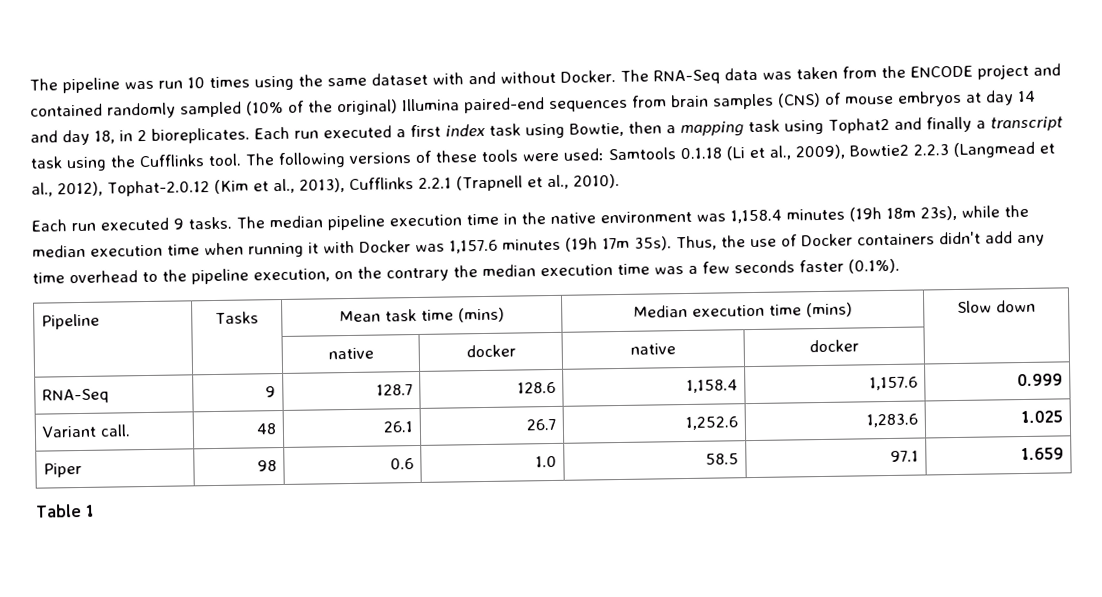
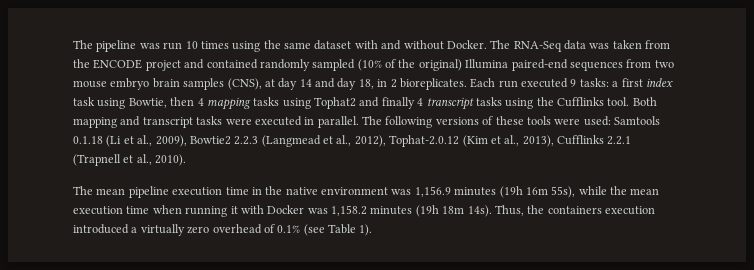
[670,90,962,110] brain samples (CNS) of mouse embryos -> [654,60,674,68] [73,78,262,90] two mouse embryo brain samples (CNS),
(392, 132) none -> [570,78,609,87] 9 tasks:
[666,119,780,138] a mapping task -> [197,97,280,110] 4 mapping tasks
[975,116,1063,132] [30,156,63,169] a transcript task -> [417,97,502,110] 4 transcript tasks
(241, 160) none -> [632,97,657,106] [73,116,359,128] Both mapping and transcript tasks were executed in parallel.
[31,215,323,232] Each run executed 9 tasks. The median -> [73,186,126,195] The mean
[730,205,957,224] 1,158.4 minutes (19h 18m 23s), -> [414,186,576,198] 1,156.9 minutes (19h 16m 55s),
[32,244,86,258] median -> [630,188,660,195] mean
[449,231,1045,254] [32,258,900,285] [40,313,100,330] [215,311,260,324] [339,307,506,323] [633,302,853,318] [957,299,1036,313] [327,347,374,360] [465,344,516,358] [630,343,676,355] [809,339,859,353] [41,388,109,404] [265,386,277,398] [376,384,414,396] [517,381,557,394] [686,379,739,394] [869,376,919,391] [1017,373,1064,387] [41,424,130,438] [256,423,277,435] [383,421,414,433] [526,418,557,431] [685,416,739,431] [866,413,919,428] [1021,410,1064,424] [42,462,82,478] [257,460,278,472] [390,458,415,470] [535,455,558,468] [705,453,740,465] [890,450,920,462] [1021,447,1065,461] [36,503,95,518] 1,157.6 minutes (19h 17m 35s). Thus, the use of Docker containers didn't add any time overhead to the pipeline execution, on the contrary the median execution time was a few seconds faster (0.1%). // Pipeline | Tasks | Mean task time (mins) | Median execution time (mins) | Slow down // | | native | docker | native | docker | // RNA-Seq | 9 | 128.7 | 128.6 | 1,158.4 | 1,157.6 | 0.999 // Variant call. | 48 | 26.1 | 26.7 | 1,252.6 | 1,283.6 | 1.025 // Piper | 98 | 0.6 | 1.0 | 58.5 | 97.1 | 1.659 // Table 1 -> [331,205,655,217] [73,224,373,236] 1,158.2 minutes (19h 18m 14s). Thus, the containers execution introduced a virtually zero overhead of 0.1% (see Table 1).

